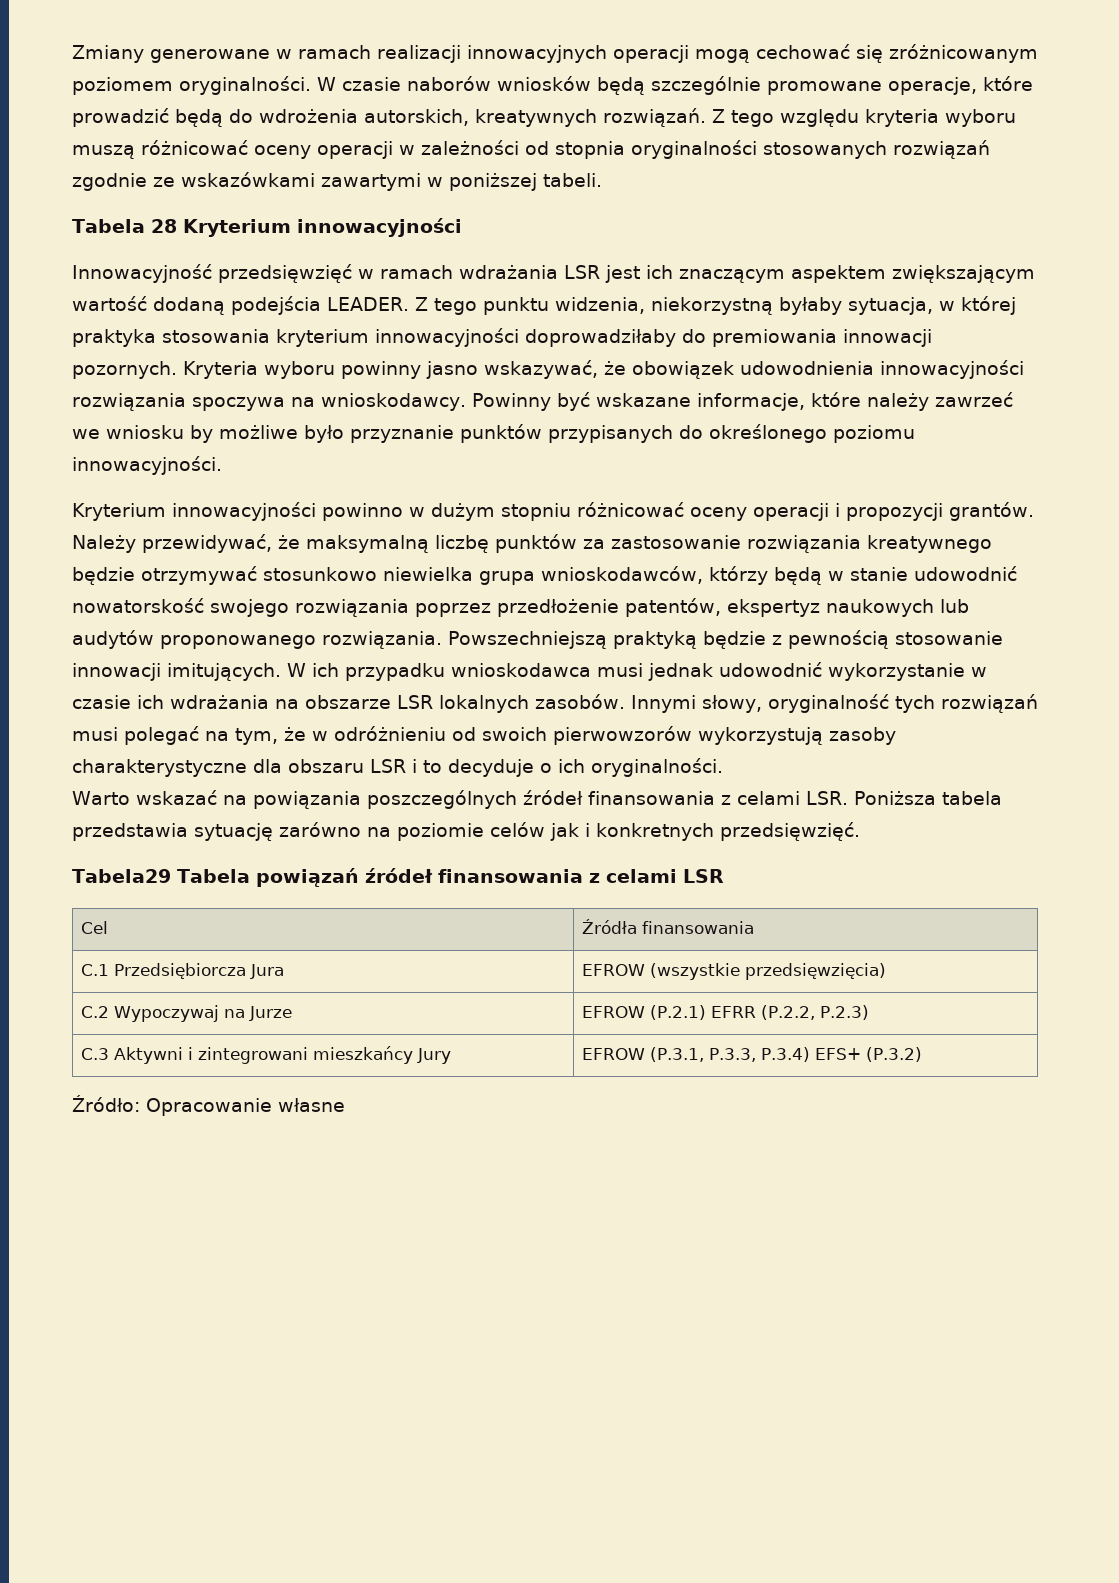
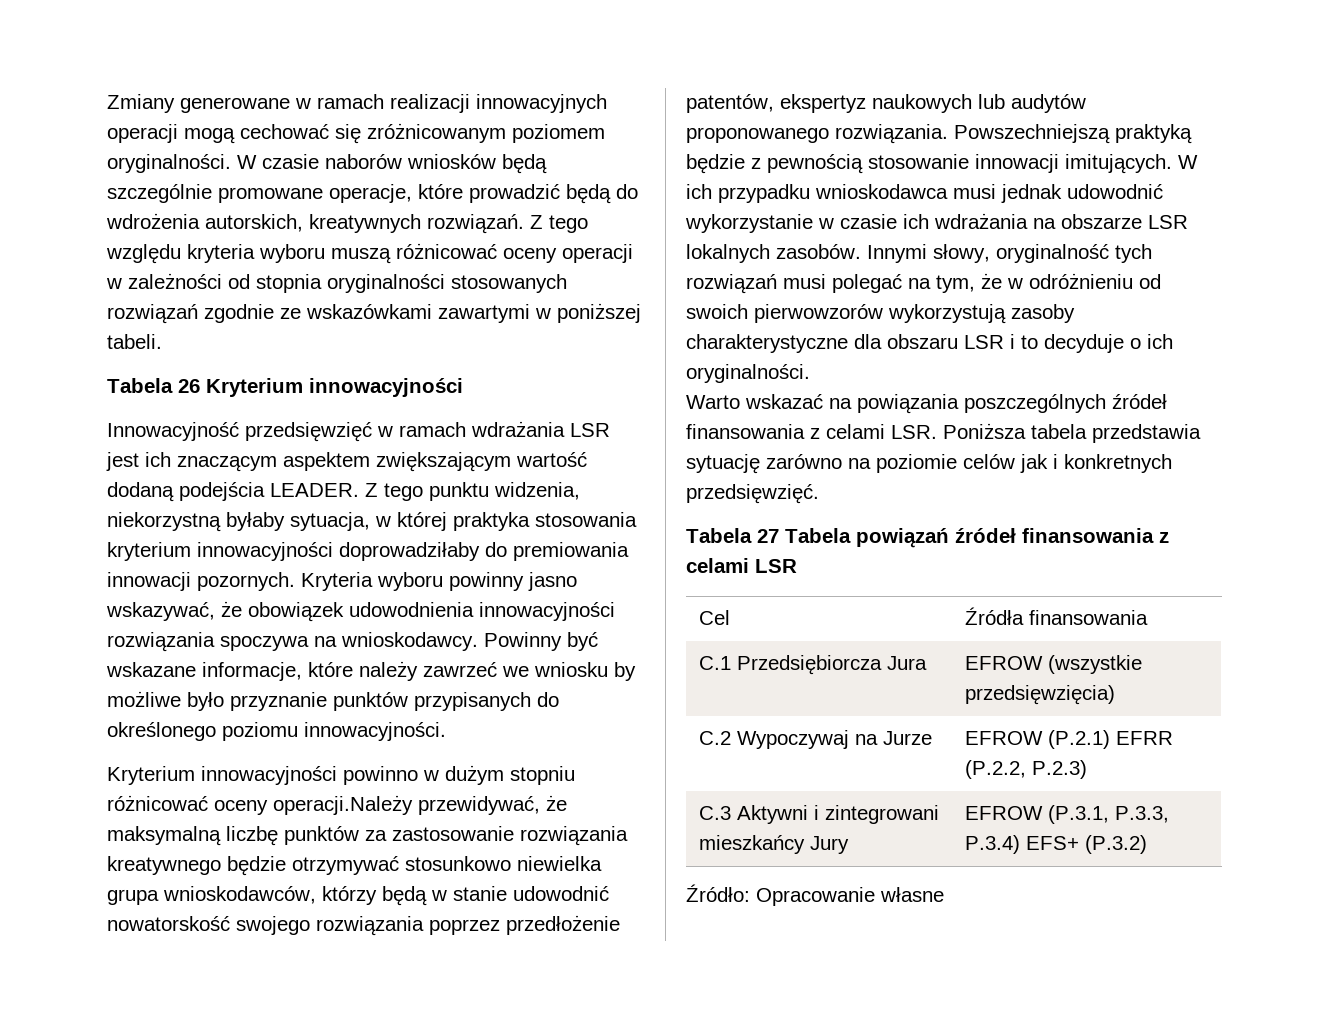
[150,219,177,233] 28 -> [178,379,200,393] 26
[753,502,1034,521] [72,535,136,553] operacji i propozycji grantów. Należy -> [273,795,413,815] operacji.Należy
[72,869,171,883] Tabela29 -> [686,528,779,543] Tabela 27

